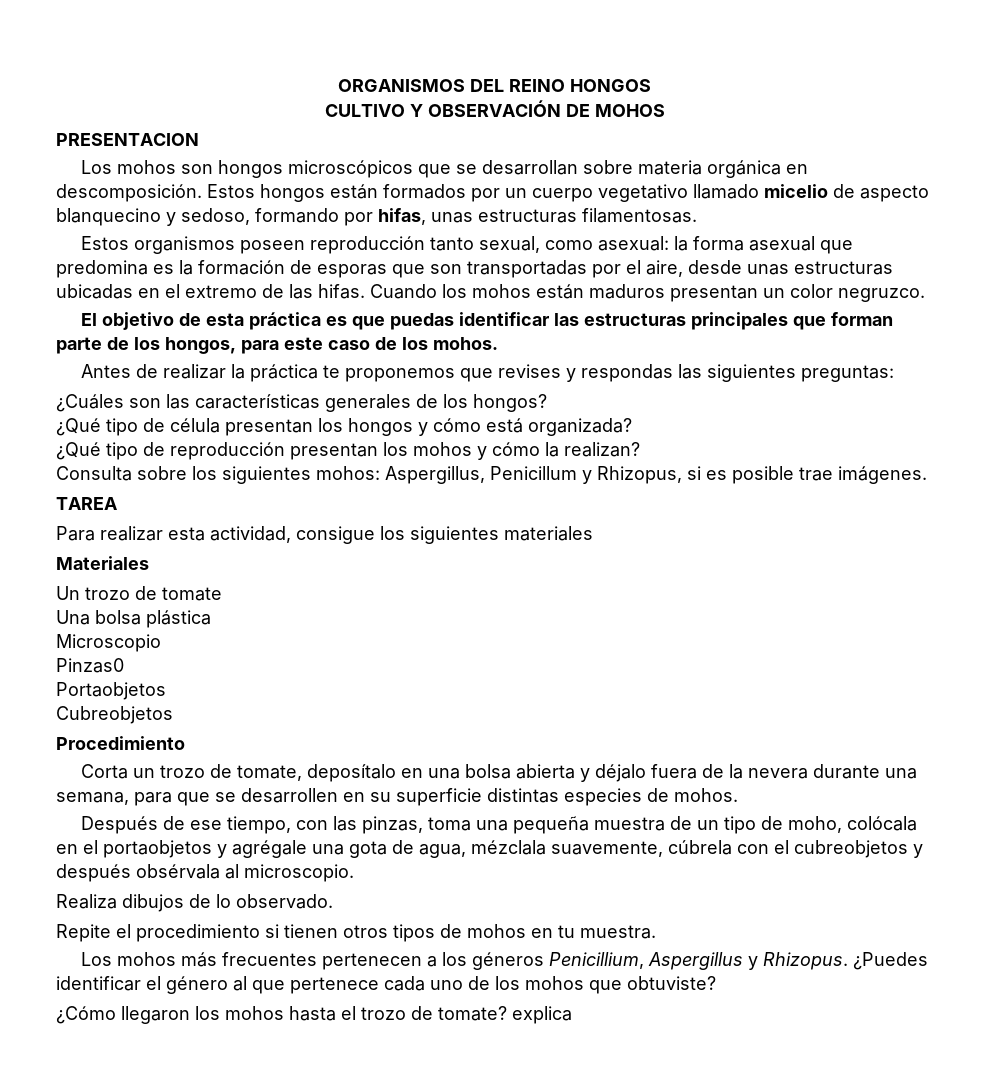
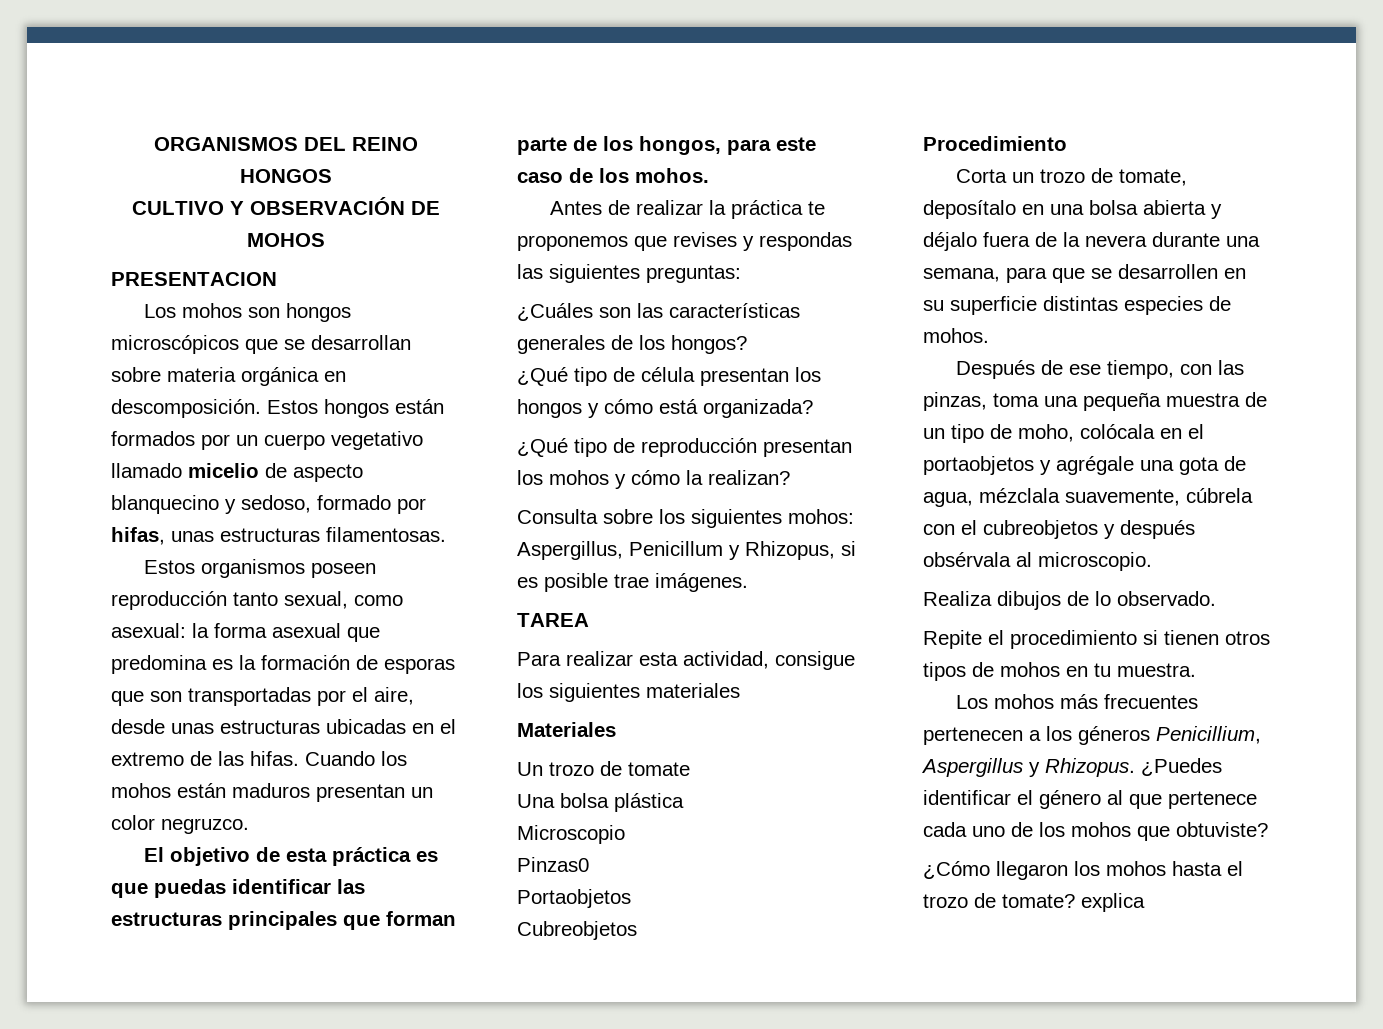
[255,208,339,223] formando -> [317,495,391,510] formado

